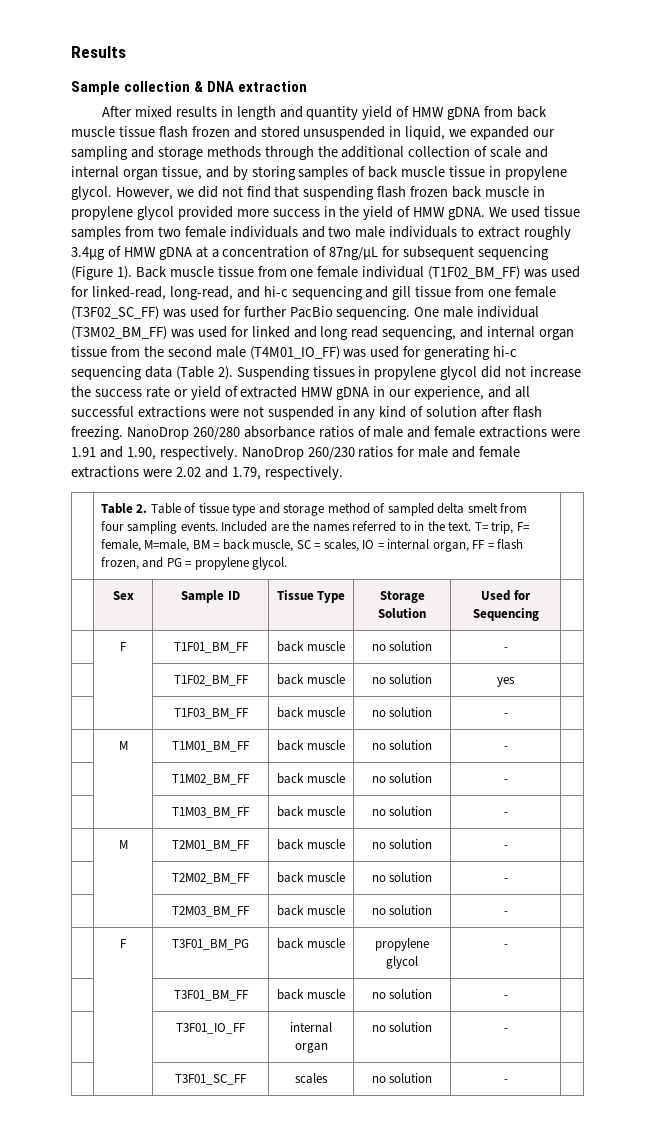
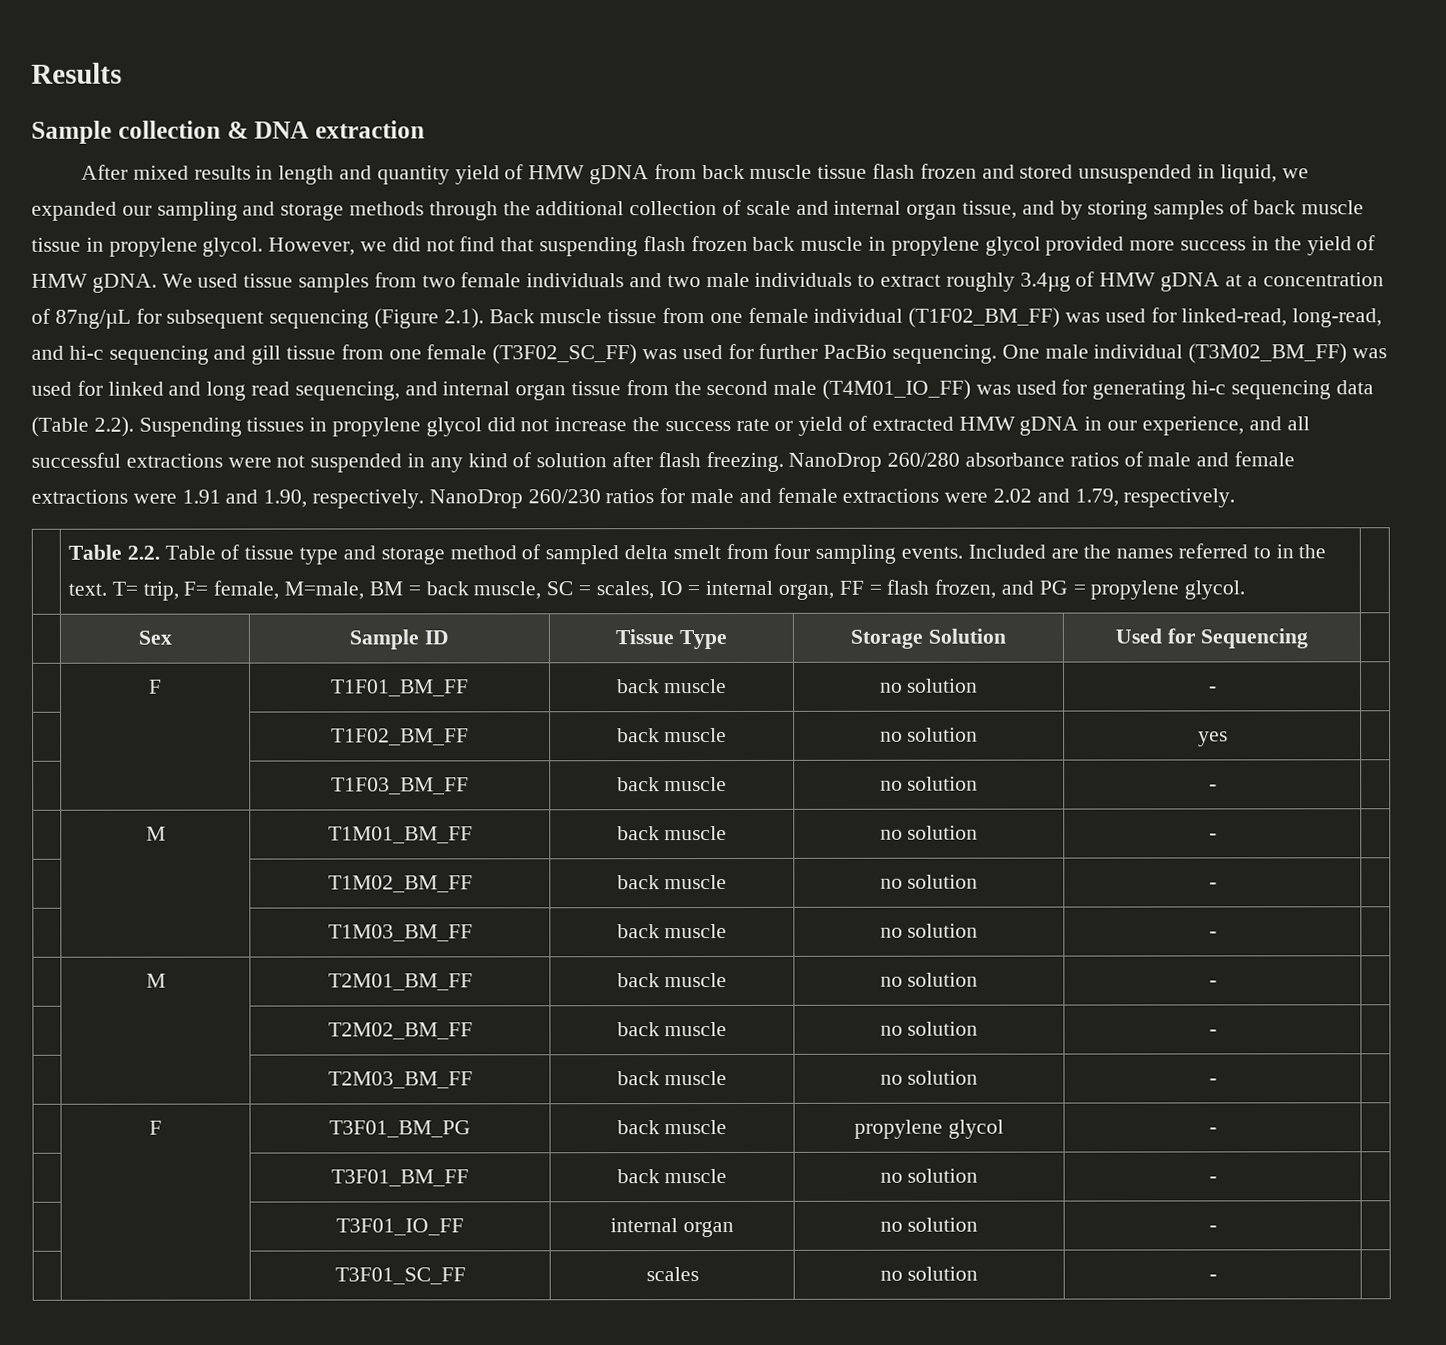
[116,266,132,280] 1). -> [443,308,484,329] 2.1).
[217,366,233,380] 2). -> [93,416,134,437] 2.2).
[136,504,148,513] 2. -> [126,545,160,560] 2.2.

